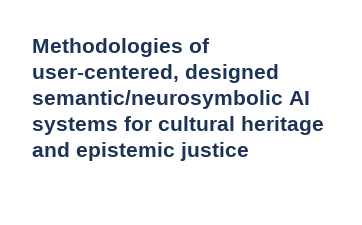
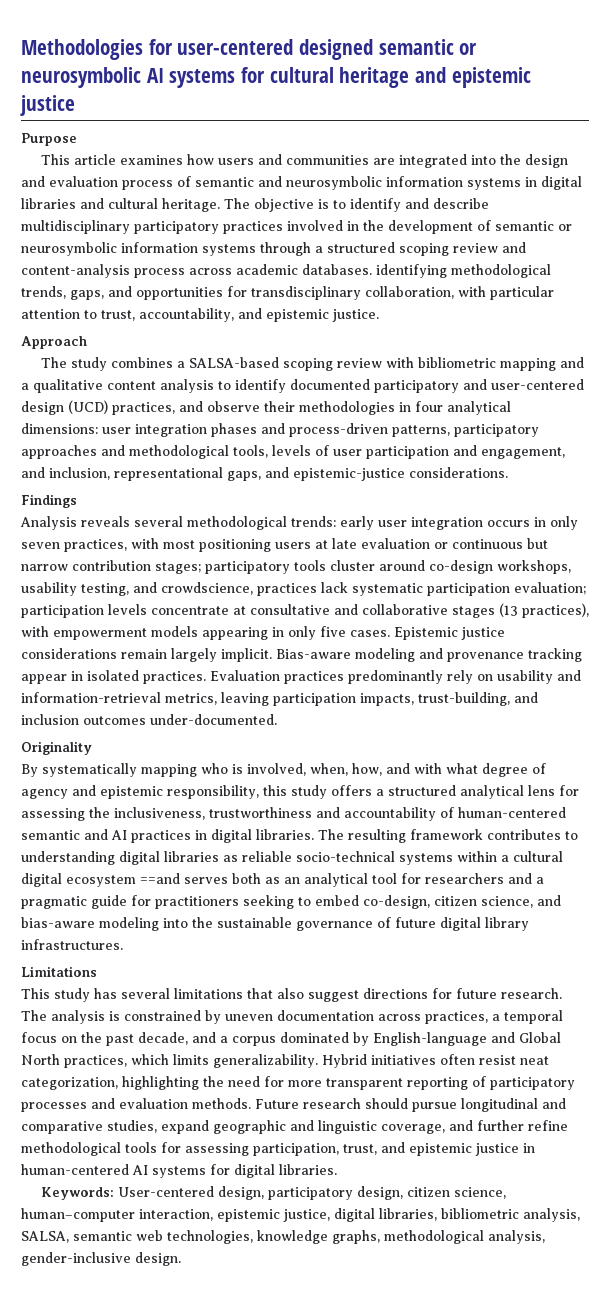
[189,38,210,53] [32,64,279,83] [32,90,283,109] of user-centered, designed semantic/neurosymbolic -> [148,39,478,60] [21,67,141,88] for user-centered designed semantic or neurosymbolic
(249, 151) none -> [21,133,77,146] [41,154,569,168] [21,176,582,190] [21,198,489,212] [21,220,572,234] [21,242,526,256] [21,264,551,278] [21,286,554,300] [21,308,379,322] [21,336,87,349] [41,357,585,371] [21,379,584,393] [21,400,511,415] [21,423,539,437] [21,445,565,459] [21,467,508,481] [21,494,77,508] [20,516,578,530] [21,538,548,552] [21,560,571,574] [21,582,586,596] [21,603,589,618] [21,626,505,640] [21,648,582,662] [21,670,581,684] [21,692,538,706] [21,714,277,725] [21,741,92,755] [21,763,546,777] [21,785,579,799] [21,807,566,821] [21,829,578,843] [21,851,563,865] [21,873,544,887] [21,895,561,909] [21,917,529,931] [21,939,123,950] [21,966,97,977] [21,988,562,1002] [21,1010,563,1024] [21,1032,561,1046] [21,1054,549,1068] [21,1076,575,1090] [21,1098,566,1112] [21,1120,568,1134] [21,1142,535,1156] [21,1164,337,1178] [41,1186,507,1200] [21,1208,580,1222] [21,1230,545,1244] [21,1252,181,1266] // Purpose // This article examines how users and communities are integrated into the design and evaluation process of semantic and neurosymbolic information systems in digital libraries and cultural heritage. The objective is to identify and describe multidisciplinary participatory practices involved in the development of semantic or neurosymbolic information systems through a structured scoping review and content-analysis process across academic databases. identifying methodological trends, gaps, and opportunities for transdisciplinary collaboration, with particular attention to trust, accountability, and epistemic justice. // Approach // The study combines a SALSA-based scoping review with bibliometric mapping and a qualitative content analysis to identify documented participatory and user-centered design (UCD) practices, and observe their methodologies in four analytical dimensions: user integration phases and process-driven patterns, participatory approaches and methodological tools, levels of user participation and engagement, and inclusion, representational gaps, and epistemic-justice considerations. // Findings // Analysis reveals several methodological trends: early user integration occurs in only seven practices, with most positioning users at late evaluation or continuous but narrow contribution stages; participatory tools cluster around co-design workshops, usability testing, and crowdscience, practices lack systematic participation evaluation; participation levels concentrate at consultative and collaborative stages (13 practices), with empowerment models appearing in only five cases. Epistemic justice considerations remain largely implicit. Bias-aware modeling and provenance tracking appear in isolated practices. Evaluation practices predominantly rely on usability and information-retrieval metrics, leaving participation impacts, trust-building, and inclusion outcomes under-documented. // Originality // By systematically mapping who is involved, when, how, and with what degree of agency and epistemic responsibility, this study offers a structured analytical lens for assessing the inclusiveness, trustworthiness and accountability of human-centered semantic and AI practices in digital libraries. The resulting framework contributes to understanding digital libraries as reliable socio-technical systems within a cultural digital ecosystem ==and serves both as an analytical tool for researchers and a pragmatic guide for practitioners seeking to embed co-design, citizen science, and bias-aware modeling into the sustainable governance of future digital library infrastructures. // Limitations // This study has several limitations that also suggest directions for future research. The analysis is constrained by uneven documentation across practices, a temporal focus on the past decade, and a corpus dominated by English-language and Global North practices, which limits generalizability. Hybrid initiatives often resist neat categorization, highlighting the need for more transparent reporting of participatory processes and evaluation methods. Future research should pursue longitudinal and comparative studies, expand geographic and linguistic coverage, and further refine methodological tools for assessing participation, trust, and epistemic justice in human-centered AI systems for digital libraries. // Keywords: User-centered design, participatory design, citizen science, human–computer interaction, epistemic justice, digital libraries, bibliometric analysis, SALSA, semantic web technologies, knowledge graphs, methodological analysis, gender-inclusive design.

